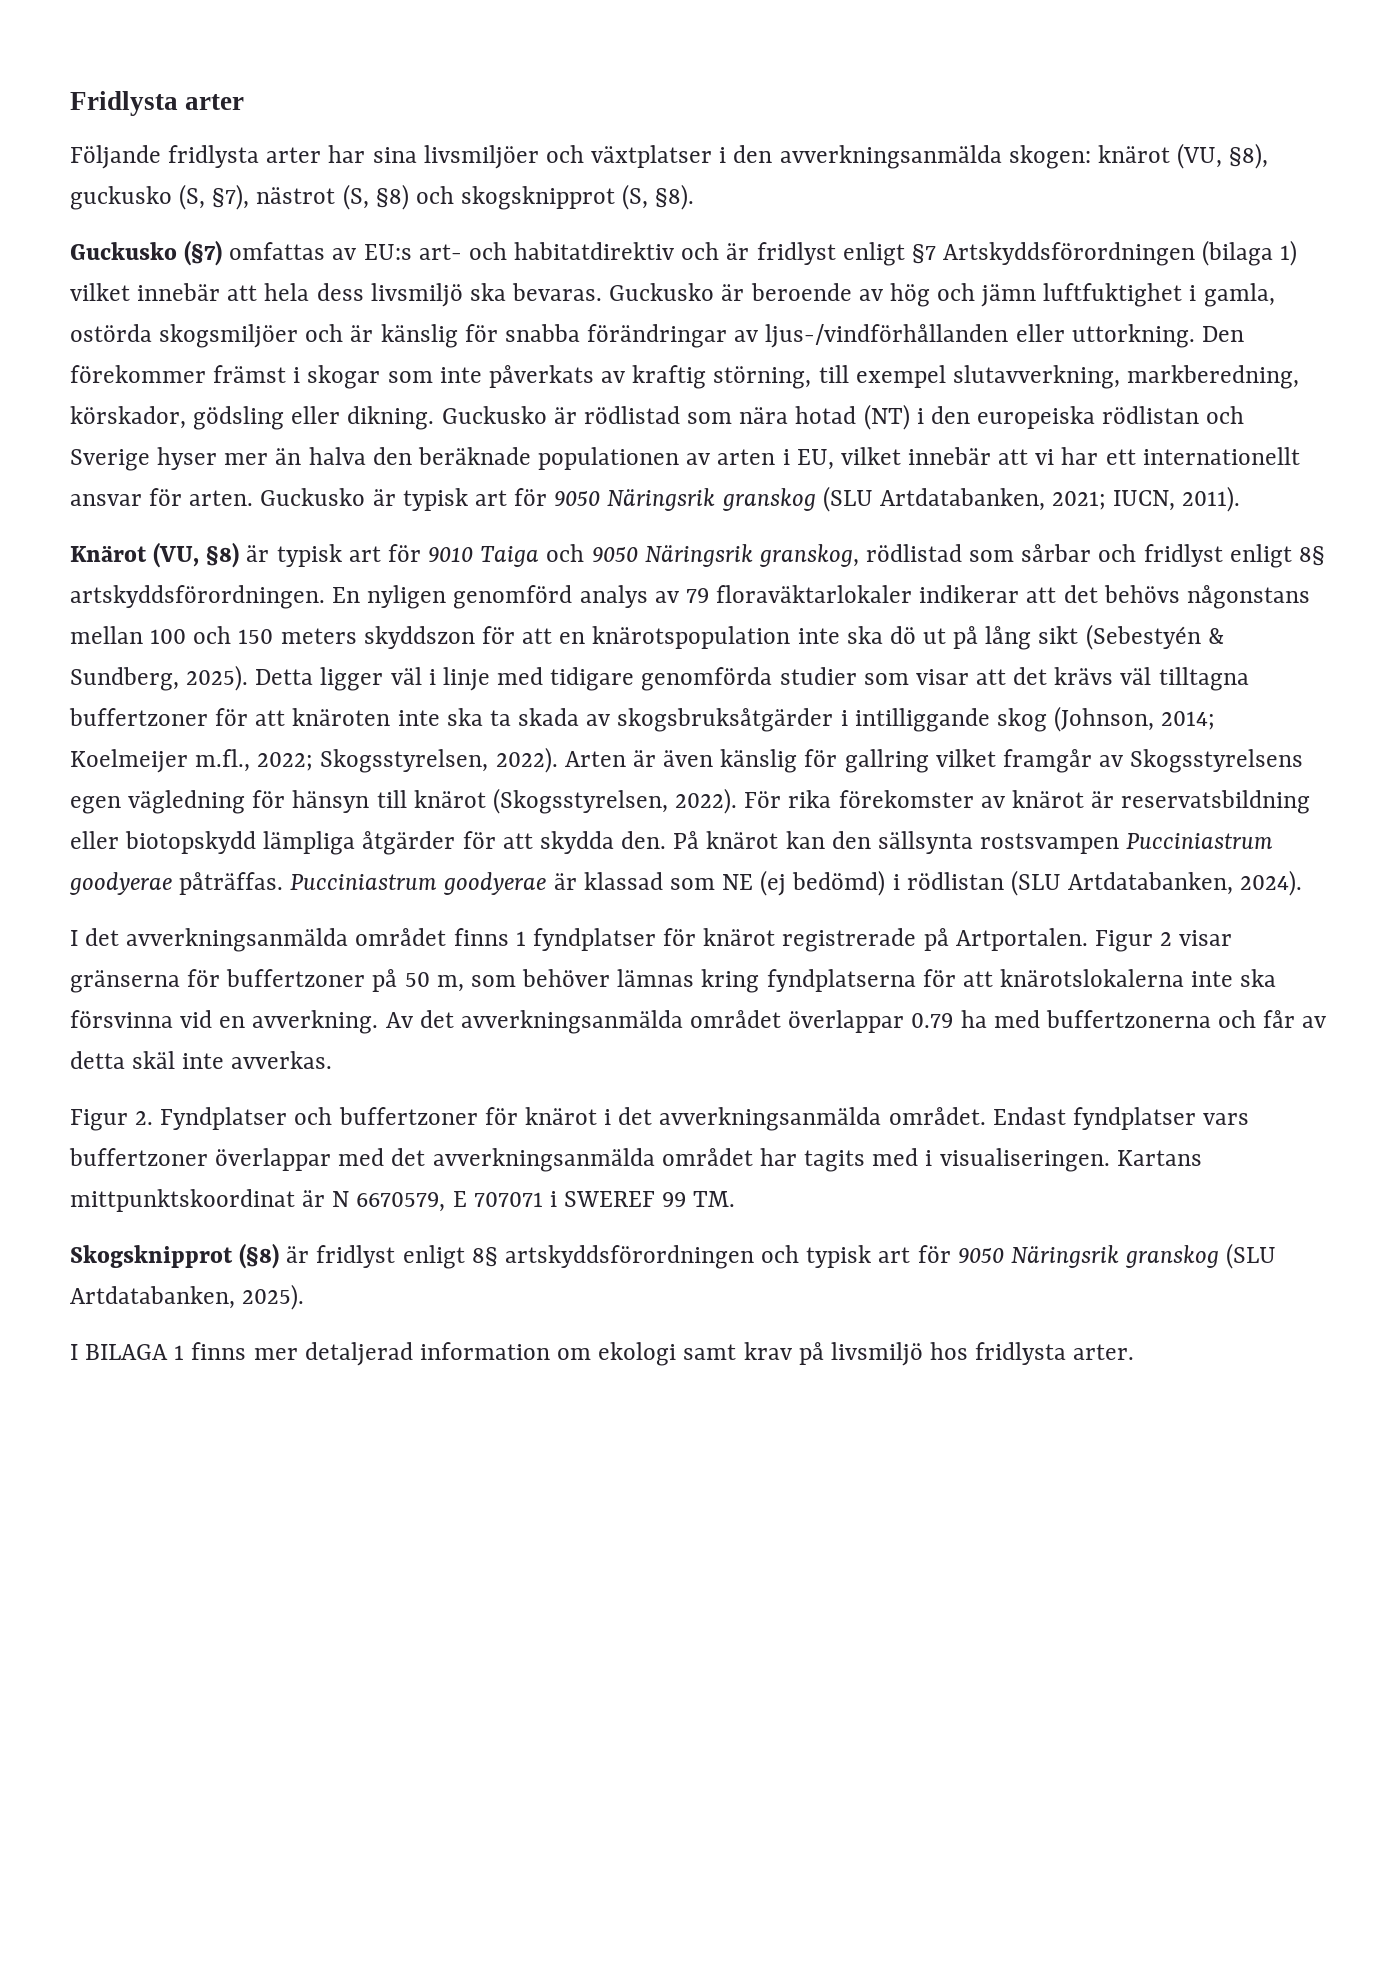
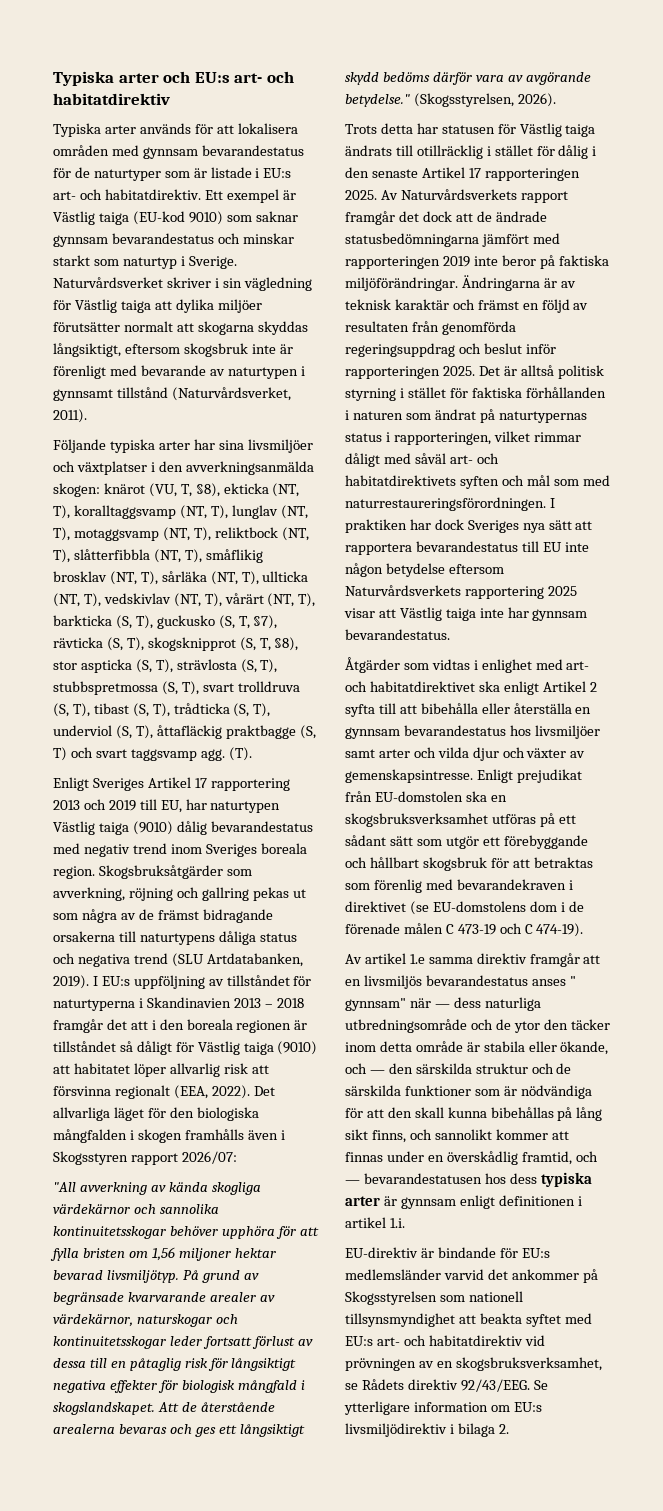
[70,91,245,116] Fridlysta arter -> [53,71,294,86] [53,93,170,105] [53,123,298,137] [53,145,304,159] [53,167,292,181] [53,189,296,203] [53,211,298,225] [53,233,294,247] [53,255,237,269] [53,277,312,291] [53,299,262,313] [53,321,308,335] [53,343,293,357] [53,365,305,379] [53,387,291,401] [53,409,87,423] Typiska arter och EU:s art- och habitatdirektiv // Typiska arter används för att lokalisera områden med gynnsam bevarandestatus för de naturtyper som är listade i EU:s art- och habitatdirektiv. Ett exempel är Västlig taiga (EU-kod 9010) som saknar gynnsam bevarandestatus och minskar starkt som naturtyp i Sverige. Naturvårdsverket skriver i sin vägledning för Västlig taiga att dylika miljöer förutsätter normalt att skogarna skyddas långsiktigt, eftersom skogsbruk inte är förenligt med bevarande av naturtypen i gynnsamt tillstånd (Naturvårdsverket, 2011).
[168,145,260,168] fridlysta -> [109,439,155,453] typiska
[1229,143,1269,169] [70,184,695,210] [70,240,1298,266] [70,283,1275,307] [70,324,1244,348] [70,365,1300,389] [70,404,1245,430] [70,447,1300,471] [70,486,1241,512] [70,542,1325,568] [70,585,1310,609] [70,624,1224,650] [70,665,1249,691] [69,706,1216,732] [70,747,1304,773] [70,788,1311,814] [70,831,1274,855] [69,870,1303,896] [70,928,1233,952] [70,969,1277,993] [70,1010,1327,1034] [70,1051,333,1069] [70,1107,1250,1131] [69,1148,1202,1172] [70,1189,736,1212] [70,1243,1277,1269] [70,1284,305,1310] [70,1342,1135,1366] §8), guckusko (S, §7), nästrot (S, §8) och skogsknipprot (S, §8). // Guckusko (§7) omfattas av EU:s art- och habitatdirektiv och är fridlyst enligt §7 Artskyddsförordningen (bilaga 1) vilket innebär att hela dess livsmiljö ska bevaras. Guckusko är beroende av hög och jämn luftfuktighet i gamla, ostörda skogsmiljöer och är känslig för snabba förändringar av ljus-/vindförhållanden eller uttorkning. Den förekommer främst i skogar som inte påverkats av kraftig störning, till exempel slutavverkning, markberedning, körskador, gödsling eller dikning. Guckusko är rödlistad som nära hotad (NT) i den europeiska rödlistan och Sverige hyser mer än halva den beräknade populationen av arten i EU, vilket innebär att vi har ett internationellt ansvar för arten. Guckusko är typisk art för 9050 Näringsrik granskog (SLU Artdatabanken, 2021; IUCN, 2011). // Knärot (VU, §8) är typisk art för 9010 Taiga och 9050 Näringsrik granskog, rödlistad som sårbar och fridlyst enligt 8§ artskyddsförordningen. En nyligen genomförd analys av 79 floraväktarlokaler indikerar att det behövs någonstans mellan 100 och 150 meters skyddszon för att en knärotspopulation inte ska dö ut på lång sikt (Sebestyén & Sundberg, 2025). Detta ligger väl i linje med tidigare genomförda studier som visar att det krävs väl tilltagna buffertzoner för att knäroten inte ska ta skada av skogsbruksåtgärder i intilliggande skog (Johnson, 2014; Koelmeijer m.fl., 2022; Skogsstyrelsen, 2022). Arten är även känslig för gallring vilket framgår av Skogsstyrelsens egen vägledning för hänsyn till knärot (Skogsstyrelsen, 2022). För rika förekomster av knärot är reservatsbildning eller biotopskydd lämpliga åtgärder för att skydda den. På knärot kan den sällsynta rostsvampen Pucciniastrum goodyerae påträffas. Pucciniastrum goodyerae är klassad som NE (ej bedömd) i rödlistan (SLU Artdatabanken, 2024). // I det avverkningsanmälda området finns 1 fyndplatser för knärot registrerade på Artportalen. Figur 2 visar gränserna för buffertzoner på 50 m, som behöver lämnas kring fyndplatserna för att knärotslokalerna inte ska försvinna vid en avverkning. Av det avverkningsanmälda området överlappar 0.79 ha med buffertzonerna och får av detta skäl inte avverkas. // Figur 2. Fyndplatser och buffertzoner för knärot i det avverkningsanmälda området. Endast fyndplatser vars buffertzoner överlappar med det avverkningsanmälda området har tagits med i visualiseringen. Kartans mittpunktskoordinat är N 6670579, E 707071 i SWEREF 99 TM. // Skogsknipprot (§8) är fridlyst enligt 8§ artskyddsförordningen och typisk art för 9050 Näringsrik granskog (SLU Artdatabanken, 2025). // I BILAGA 1 finns mer detaljerad information om ekologi samt krav på livsmiljö hos fridlysta arter. -> [180,483,300,497] [53,505,308,519] [53,527,309,541] [53,549,263,563] [53,571,309,585] [53,593,316,607] [53,615,278,629] [53,637,299,651] [53,659,278,673] [53,681,300,695] [53,703,271,717] [53,725,316,739] [53,747,252,761] [53,777,290,791] [53,799,281,813] [53,821,313,835] [53,843,307,857] [53,865,252,879] [53,887,306,901] [53,909,273,923] [53,931,297,945] [53,953,303,967] [53,975,312,989] [53,997,304,1011] [53,1019,308,1033] [53,1041,318,1055] [53,1063,269,1077] [53,1085,275,1099] [53,1107,259,1121] [53,1129,285,1143] [53,1151,237,1165] [53,1182,261,1195] [53,1204,219,1214] [53,1226,319,1239] [50,1247,276,1261] [53,1270,259,1283] [53,1292,275,1305] [53,1314,238,1327] [53,1336,313,1349] [53,1358,297,1371] [53,1380,305,1393] [53,1402,275,1415] [53,1424,305,1437] [345,72,591,85] [345,93,556,107] [345,123,596,137] [345,145,597,159] [345,167,580,181] [345,189,568,203] [345,211,547,225] [345,233,560,247] [345,255,609,269] [345,275,576,291] [345,299,589,313] [345,321,516,335] [345,343,556,357] [345,365,604,379] [345,387,606,401] [345,409,587,423] [345,431,581,445] [345,453,499,467] [345,475,610,489] [345,497,555,511] [345,519,593,533] [345,541,589,555] [345,563,504,577] [345,585,577,599] [344,607,588,621] [345,629,450,640] [345,657,590,673] [345,681,597,695] [345,703,592,717] [345,725,600,739] [345,747,586,761] [345,769,582,783] [345,791,507,802] [345,813,576,827] [345,835,588,849] [345,857,593,871] [345,879,573,893] [345,901,584,915] [345,923,584,937] [345,953,601,967] [345,975,576,989] [345,997,541,1011] [345,1019,610,1033] [345,1041,609,1055] [345,1063,572,1074] [345,1085,592,1099] [345,1107,603,1121] [345,1129,569,1143] [345,1151,598,1165] [345,1172,592,1187] [345,1195,582,1209] [345,1217,405,1228] [345,1247,550,1258] [345,1269,598,1283] [345,1291,523,1305] [345,1313,592,1327] [345,1335,545,1346] [345,1357,602,1371] [345,1379,548,1392] [344,1401,542,1415] [345,1423,509,1437] T, §8), ekticka (NT, T), koralltaggsvamp (NT, T), lunglav (NT, T), motaggsvamp (NT, T), reliktbock (NT, T), slåtterfibbla (NT, T), småflikig brosklav (NT, T), sårläka (NT, T), ullticka (NT, T), vedskivlav (NT, T), vårärt (NT, T), barkticka (S, T), guckusko (S, T, §7), rävticka (S, T), skogsknipprot (S, T, §8), stor aspticka (S, T), strävlosta (S, T), stubbspretmossa (S, T), svart trolldruva (S, T), tibast (S, T), trådticka (S, T), underviol (S, T), åttafläckig praktbagge (S, T) och svart taggsvamp agg. (T). // Enligt Sveriges Artikel 17 rapportering 2013 och 2019 till EU, har naturtypen Västlig taiga (9010) dålig bevarandestatus med negativ trend inom Sveriges boreala region. Skogsbruksåtgärder som avverkning, röjning och gallring pekas ut som några av de främst bidragande orsakerna till naturtypens dåliga status och negativa trend (SLU Artdatabanken, 2019). I EU:s uppföljning av tillståndet för naturtyperna i Skandinavien 2013 – 2018 framgår det att i den boreala regionen är tillståndet så dåligt för Västlig taiga (9010) att habitatet löper allvarlig risk att försvinna regionalt (EEA, 2022). Det allvarliga läget för den biologiska mångfalden i skogen framhålls även i Skogsstyren rapport 2026/07: // "All avverkning av kända skogliga värdekärnor och sannolika kontinuitetsskogar behöver upphöra för att fylla bristen om 1,56 miljoner hektar bevarad livsmiljötyp. På grund av begränsade kvarvarande arealer av värdekärnor, naturskogar och kontinuitetsskogar leder fortsatt förlust av dessa till en påtaglig risk för långsiktigt negativa effekter för biologisk mångfald i skogslandskapet. Att de återstående arealerna bevaras och ges ett långsiktigt skydd bedöms därför vara av avgörande betydelse." (Skogsstyrelsen, 2026). // Trots detta har statusen för Västlig taiga ändrats till otillräcklig i stället för dålig i den senaste Artikel 17 rapporteringen 2025. Av Naturvårdsverkets rapport framgår det dock att de ändrade statusbedömningarna jämfört med rapporteringen 2019 inte beror på faktiska miljöförändringar. Ändringarna är av teknisk karaktär och främst en följd av resultaten från genomförda regeringsuppdrag och beslut inför rapporteringen 2025. Det är alltså politisk styrning i stället för faktiska förhållanden i naturen som ändrat på naturtypernas status i rapporteringen, vilket rimmar dåligt med såväl art- och habitatdirektivets syften och mål som med naturrestaureringsförordningen. I praktiken har dock Sveriges nya sätt att rapportera bevarandestatus till EU inte någon betydelse eftersom Naturvårdsverkets rapportering 2025 visar att Västlig taiga inte har gynnsam bevarandestatus. // Åtgärder som vidtas i enlighet med art- och habitatdirektivet ska enligt Artikel 2 syfta till att bibehålla eller återställa en gynnsam bevarandestatus hos livsmiljöer samt arter och vilda djur och växter av gemenskapsintresse. Enligt prejudikat från EU-domstolen ska en skogsbruksverksamhet utföras på ett sådant sätt som utgör ett förebyggande och hållbart skogsbruk för att betraktas som förenlig med bevarandekraven i direktivet (se EU-domstolens dom i de förenade målen C 473-19 och C 474-19). // Av artikel 1.e samma direktiv framgår att en livsmiljös bevarandestatus anses " gynnsam" när — dess naturliga utbredningsområde och de ytor den täcker inom detta område är stabila eller ökande, och — den särskilda struktur och de särskilda funktioner som är nödvändiga för att den skall kunna bibehållas på lång sikt finns, och sannolikt kommer att finnas under en överskådlig framtid, och — bevarandestatusen hos dess typiska arter är gynnsam enligt definitionen i artikel 1.i. // EU-direktiv är bindande för EU:s medlemsländer varvid det ankommer på Skogsstyrelsen som nationell tillsynsmyndighet att beakta syftet med EU:s art- och habitatdirektiv vid prövningen av en skogsbruksverksamhet, se Rådets direktiv 92/43/EEG. Se ytterligare information om EU:s livsmiljödirektiv i bilaga 2.

